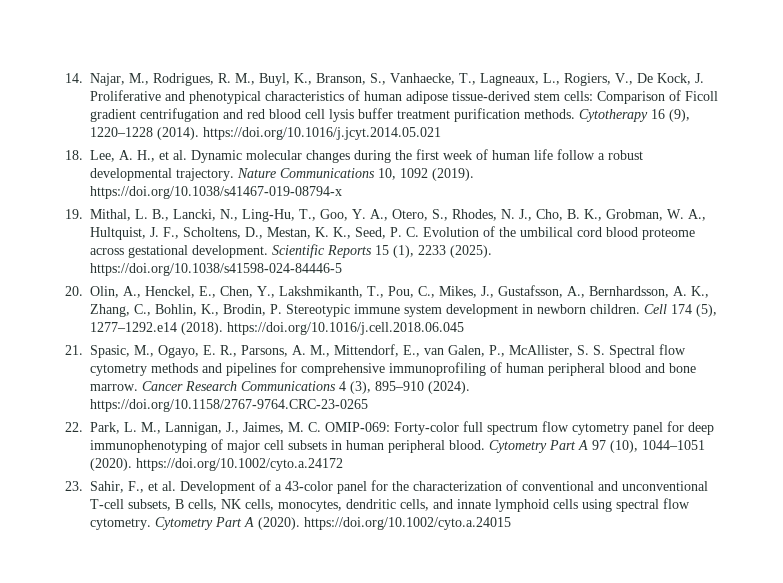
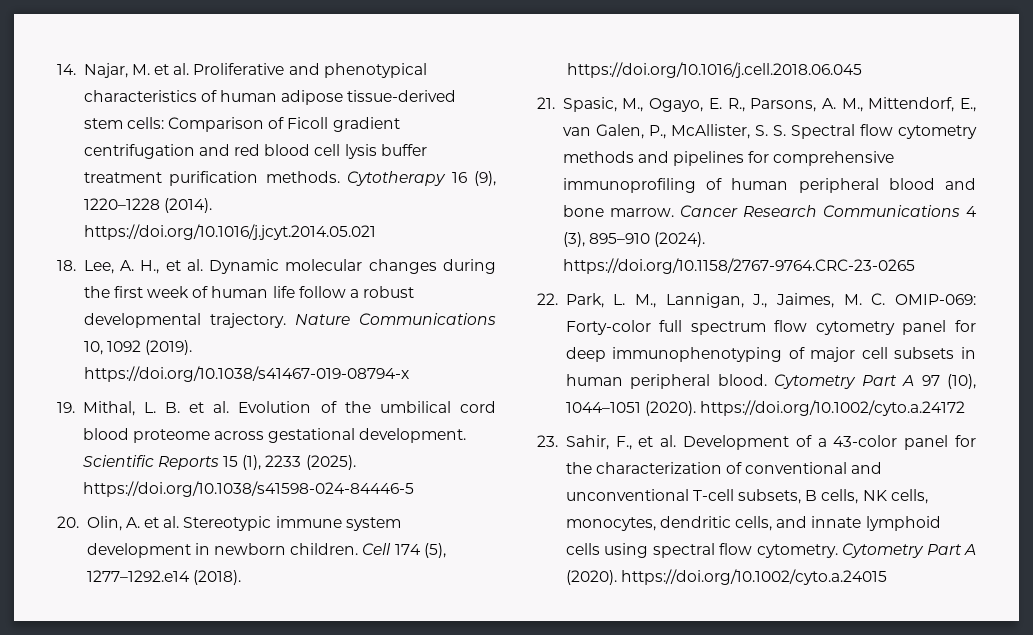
[129,73,704,86] M., Rodrigues, R. M., Buyl, K., Branson, S., Vanhaecke, T., Lagneaux, L., Rogiers, V., De Kock, J. -> [131,63,190,75] M. et al.
[152,209,706,222] [90,227,419,240] B., Lancki, N., Ling-Hu, T., Goo, Y. A., Otero, S., Rhodes, N. J., Cho, B. K., Grobman, W. A., Hultquist, J. F., Scholtens, D., Mestan, K. K., Seed, P. C. -> [165,401,230,413] B. et al.
[123,285,709,298] [90,304,282,317] A., Henckel, E., Chen, Y., Lakshmikanth, T., Pou, C., Mikes, J., Gustafsson, A., Bernhardsson, A. K., Zhang, C., Bohlin, K., Brodin, P. -> [125,516,180,528] A. et al.

